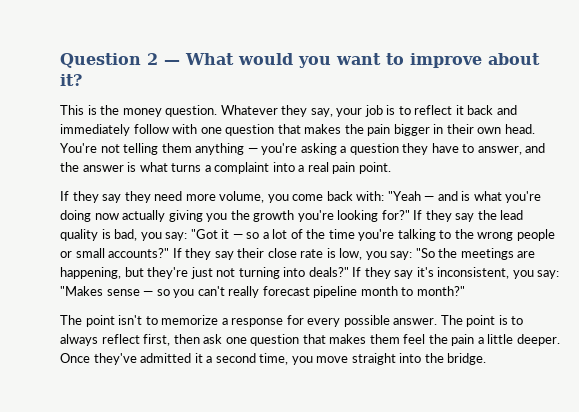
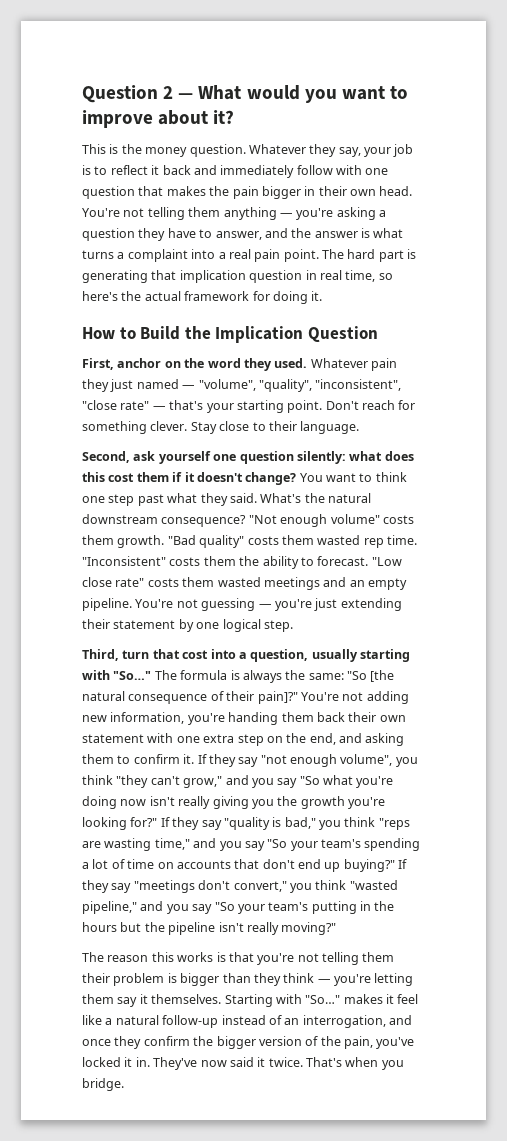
[60,191,471,203] // If they say they need more volume, you come back with: "Yeah — and is -> [322,249,417,262] [82,270,393,283] [82,291,323,304] [82,326,378,343] [82,358,397,371] [82,379,402,392] [82,400,416,413] [82,421,360,434] [82,451,414,464] [82,472,407,485] [82,493,371,506] [82,514,414,527] [82,535,417,548] [82,556,402,569] [82,577,407,590] [82,598,402,611] [82,619,293,632] [82,649,410,662] [82,670,395,683] [82,691,409,704] [82,712,406,725] [82,733,405,746] [82,754,418,767] [82,775,320,788] The hard part is generating that implication question in real time, so here's the actual framework for doing it. // How to Build the Implication Question // First, anchor on the word they used. Whatever pain they just named — "volume", "quality", "inconsistent", "close rate" — that's your starting point. Don't reach for something clever. Stay close to their language. // Second, ask yourself one question silently: what does this cost them if it doesn't change? You want to think one step past what they said. What's the natural downstream consequence? "Not enough volume" costs them growth. "Bad quality" costs them wasted rep time. "Inconsistent" costs them the ability to forecast. "Low close rate" costs them wasted meetings and an empty pipeline. You're not guessing — you're just extending their statement by one logical step. // Third, turn that cost into a question, usually starting with "So…" The formula is always the same: "So [the natural consequence of their pain]?" You're not adding new information, you're handing them back their own statement with one extra step on the end, and asking them to confirm it. If they say "not enough volume", you think "they can't grow," and you say "So
[122,210,166,222] actually -> [149,796,211,809] isn't really
[477,210,524,220] [60,229,555,241] [60,248,536,260] [60,267,560,279] [60,286,465,298] [60,315,524,327] [60,334,560,346] [60,353,444,365] the lead quality is bad, you say: "Got it — so a lot of the time you're talking to the wrong people or small accounts?" If they say their close rate is low, you say: "So the meetings are happening, but they're just not turning into deals?" If they say it's inconsistent, you say: "Makes sense — so you can't really forecast pipeline month to month?" // The point isn't to memorize a response for every possible answer. The point is to always reflect first, then ask one question that makes them feel the pain a little deeper. Once they've admitted it a second time, you move straight into the -> [223,817,410,830] [82,838,421,851] [82,859,408,872] [82,880,398,893] [82,901,395,914] [82,922,337,935] [82,952,395,965] [82,973,414,986] [82,994,419,1007] [82,1015,412,1028] [82,1036,415,1049] [82,1057,404,1070] "quality is bad," you think "reps are wasting time," and you say "So your team's spending a lot of time on accounts that don't end up buying?" If they say "meetings don't convert," you think "wasted pipeline," and you say "So your team's putting in the hours but the pipeline isn't really moving?" // The reason this works is that you're not telling them their problem is bigger than they think — you're letting them say it themselves. Starting with "So…" makes it feel like a natural follow-up instead of an interrogation, and once they confirm the bigger version of the pain, you've locked it in. They've now said it twice. That's when you

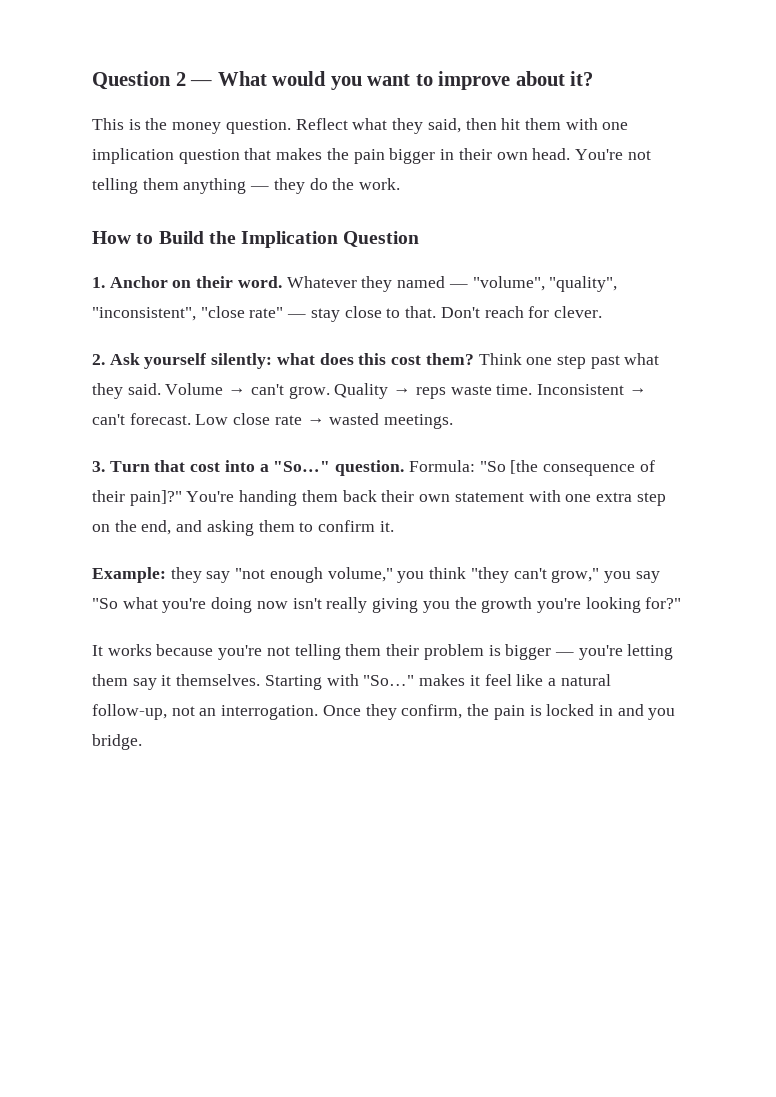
[248,144,414,157] [82,165,389,178] Whatever they say, your job is to reflect it back and immediately follow with one -> [295,118,629,134] [92,148,174,164] Reflect what they said, then hit them with one implication
[296,207,386,220] [82,228,404,241] [82,249,417,262] [82,270,393,283] [82,291,323,304] you're asking a question they have to answer, and the answer is what turns a complaint into a real pain point. The hard part is generating that implication question in real time, so here's the actual framework for doing it. -> [273,178,401,194] they do the work.
[82,358,397,371] [82,379,134,392] First, anchor on the word they used. Whatever pain they just -> [92,276,393,292] 1. Anchor on their word. Whatever they
[169,400,323,413] that's your starting point. -> [310,306,437,322] stay close to that.
[82,421,147,434] something -> (550, 312) none
[190,421,360,434] [82,451,294,464] Stay close to their language. // Second, ask yourself one question -> [92,353,207,369] // 2. Ask yourself
[136,472,407,485] them if it doesn't change? You want to think -> [425,353,522,365] them? Think
[260,493,371,503] [82,514,414,527] [82,535,417,548] [82,556,402,569] [82,577,407,590] [82,598,402,611] [82,619,293,632] [82,649,410,662] [82,670,344,683] What's the natural downstream consequence? "Not enough volume" costs them growth. "Bad quality" costs them wasted rep time. "Inconsistent" costs them the ability to forecast. "Low close rate" costs them wasted meetings and an empty pipeline. You're not guessing — you're just extending their statement by one logical step. // Third, turn that cost into a question, usually starting with "So…" The formula is always the same: -> [165,383,647,399] [92,413,454,429] [92,460,475,476] Volume → can't grow. Quality → reps waste time. Inconsistent → can't forecast. Low close rate → wasted meetings. // 3. Turn that cost into a "So…" question. Formula:
[82,691,125,701] natural -> (539, 467) none
[342,691,409,704] [82,712,225,725] not adding new information, you're -> (235, 496) none
[197,754,207,764] If -> [92,567,166,583] // Example:
[340,754,393,766] volume", -> [327,567,393,582] volume,"
[225,775,249,785] and -> (600, 575) none
[160,817,410,830] [82,838,421,851] [82,859,408,872] [82,880,398,893] [82,901,395,914] [82,922,337,935] [82,952,254,962] If they say "quality is bad," you think "reps are wasting time," and you say "So your team's spending a lot of time on accounts that don't end up buying?" If they say "meetings don't convert," you think "wasted pipeline," and you say "So your team's putting in the hours but the pipeline isn't really moving?" // The reason this works is that -> [92,644,214,656] // It works because
[222,973,315,986] than they think -> (552, 652) none
[162,1015,412,1028] [82,1036,415,1049] [82,1057,379,1070] follow-up instead of an interrogation, and once they confirm the bigger version of the pain, you've locked it in. They've now said it twice. That's when -> [92,704,644,720] follow-up, not an interrogation. Once they confirm, the pain is locked in and

